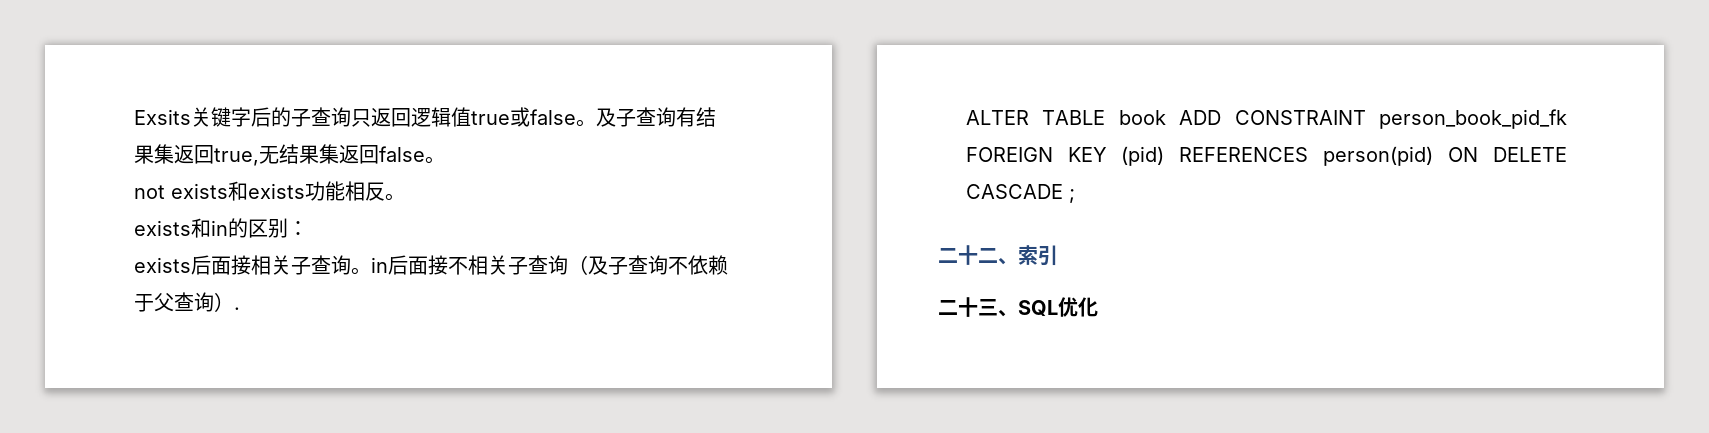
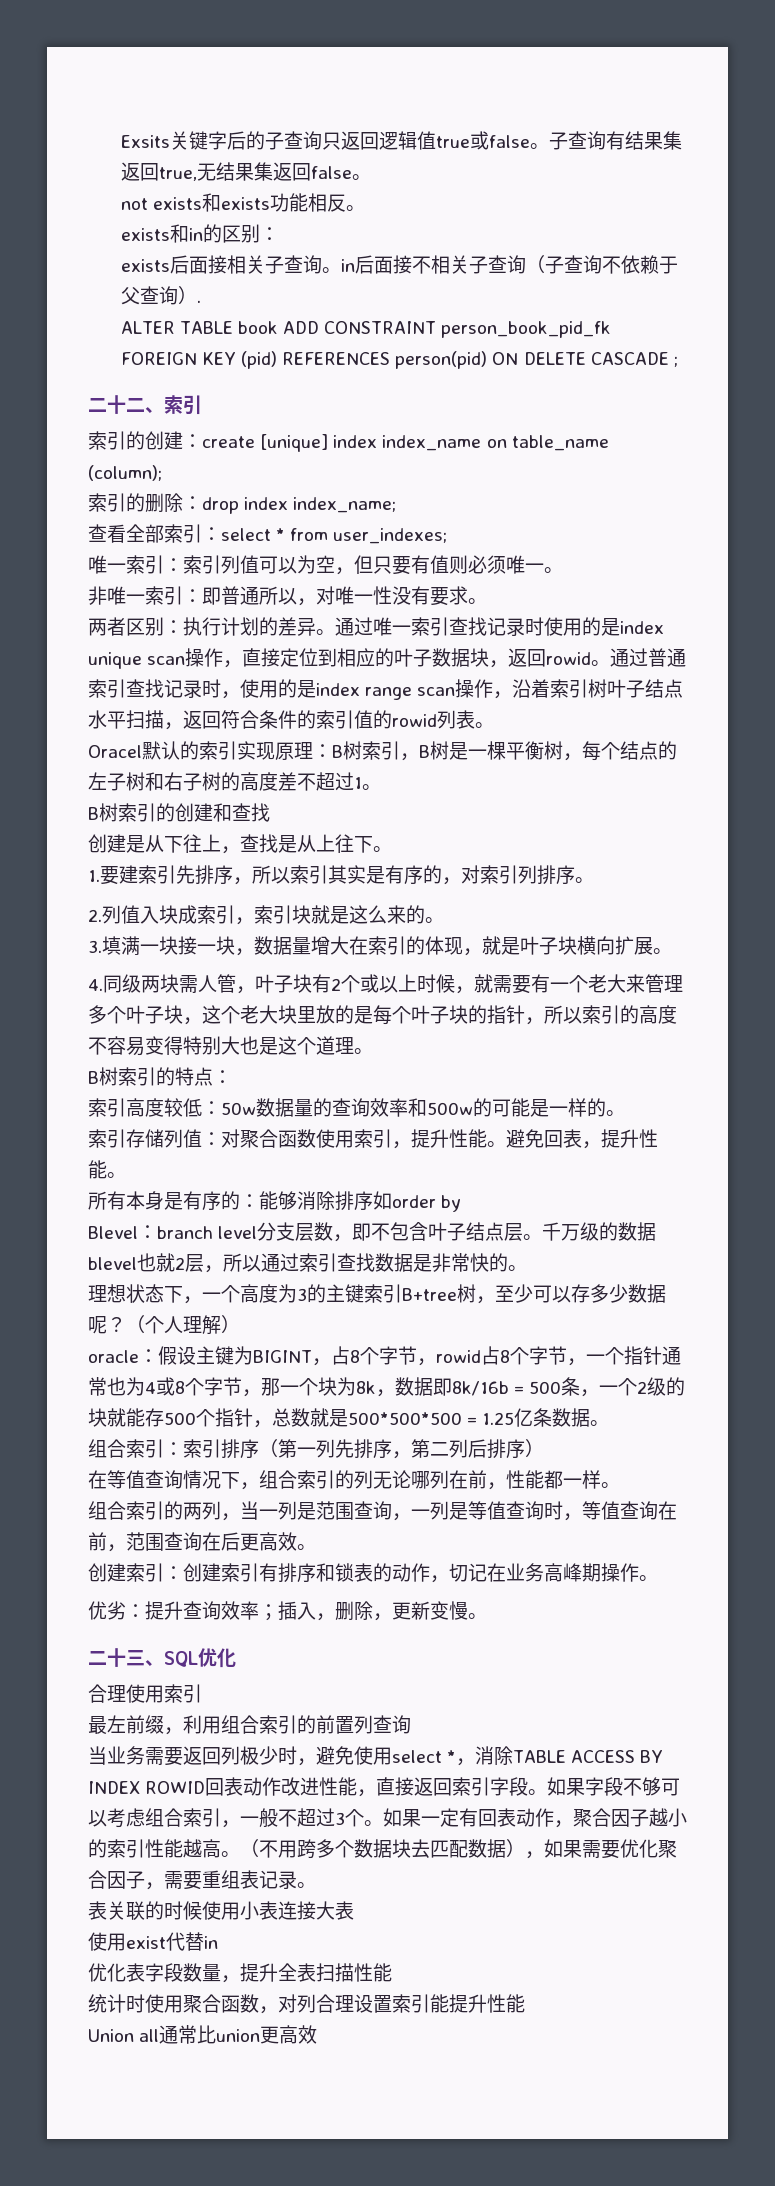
[595,108,616,127] 及 -> (549, 146) none
[587,256,608,275] 及 -> (545, 264) none
[938,297,1098,317] 二十三、SQL优化 -> [88,431,609,452] [88,465,162,481] [88,493,397,514] [88,524,448,544] [88,555,563,575] [88,586,487,606] [88,617,664,636] [88,648,687,669] [88,679,684,700] [88,710,494,730] [88,741,677,761] [88,772,381,791] [88,803,270,822] [88,834,392,854] [88,865,594,885] [88,905,444,925] [88,936,672,956] [88,974,683,994] [88,1005,677,1025] [88,1036,373,1056] [88,1067,232,1086] [88,1098,625,1117] [88,1129,658,1149] [88,1160,126,1179] [88,1191,462,1212] [88,1222,657,1242] [88,1253,527,1273] [88,1284,666,1304] [88,1315,240,1335] [88,1346,681,1366] [88,1377,686,1397] [88,1408,610,1428] [88,1439,544,1459] [88,1470,620,1490] [88,1501,677,1521] [88,1532,316,1552] [88,1563,658,1583] [88,1601,487,1621] [88,1648,236,1668] [88,1684,202,1703] [88,1715,411,1735] [88,1746,664,1766] [88,1777,681,1797] [88,1808,687,1828] [88,1839,677,1859] [88,1870,316,1890] [88,1901,354,1920] [88,1932,218,1951] [88,1963,392,1983] [88,1994,525,2014] [88,2025,318,2044] 索引的创建：create [unique] index index_name on table_name (column); // 索引的删除：drop index index_name; // 查看全部索引：select * from user_indexes; // 唯一索引：索引列值可以为空，但只要有值则必须唯一。 // 非唯一索引：即普通所以，对唯一性没有要求。 // 两者区别：执行计划的差异。通过唯一索引查找记录时使用的是index unique scan操作，直接定位到相应的叶子数据块，返回rowid。通过普通索引查找记录时，使用的是index range scan操作，沿着索引树叶子结点水平扫描，返回符合条件的索引值的rowid列表。 // Oracel默认的索引实现原理：B树索引，B树是一棵平衡树，每个结点的左子树和右子树的高度差不超过1。 // B树索引的创建和查找 // 创建是从下往上，查找是从上往下。 // 1.要建索引先排序，所以索引其实是有序的，对索引列排序。 // 2.列值入块成索引，索引块就是这么来的。 // 3.填满一块接一块，数据量增大在索引的体现，就是叶子块横向扩展。 // 4.同级两块需人管，叶子块有2个或以上时候，就需要有一个老大来管理多个叶子块，这个老大块里放的是每个叶子块的指针，所以索引的高度不容易变得特别大也是这个道理。 // B树索引的特点： // 索引高度较低：50w数据量的查询效率和500w的可能是一样的。 // 索引存储列值：对聚合函数使用索引，提升性能。避免回表，提升性能。 // 所有本身是有序的：能够消除排序如order by // Blevel：branch level分支层数，即不包含叶子结点层。千万级的数据blevel也就2层，所以通过索引查找数据是非常快的。 // 理想状态下，一个高度为3的主键索引B+tree树，至少可以存多少数据呢？（个人理解） // oracle：假设主键为BIGINT，占8个字节，rowid占8个字节，一个指针通常也为4或8个字节，那一个块为8k，数据即8k/16b = 500条，一个2级的块就能存500个指针，总数就是500*500*500 = 1.25亿条数据。 // 组合索引：索引排序（第一列先排序，第二列后排序） // 在等值查询情况下，组合索引的列无论哪列在前，性能都一样。 // 组合索引的两列，当一列是范围查询，一列是等值查询时，等值查询在前，范围查询在后更高效。 // 创建索引：创建索引有排序和锁表的动作，切记在业务高峰期操作。 // 优劣：提升查询效率；插入，删除，更新变慢。 // 二十三、SQL优化 // 合理使用索引 // 最左前缀，利用组合索引的前置列查询 // 当业务需要返回列极少时，避免使用select *，消除TABLE ACCESS BY INDEX ROWID回表动作改进性能，直接返回索引字段。如果字段不够可以考虑组合索引，一般不超过3个。如果一定有回表动作，聚合因子越小的索引性能越高。（不用跨多个数据块去匹配数据），如果需要优化聚合因子，需要重组表记录。 // 表关联的时候使用小表连接大表 // 使用exist代替in // 优化表字段数量，提升全表扫描性能 // 统计时使用聚合函数，对列合理设置索引能提升性能 // Union all通常比union更高效

